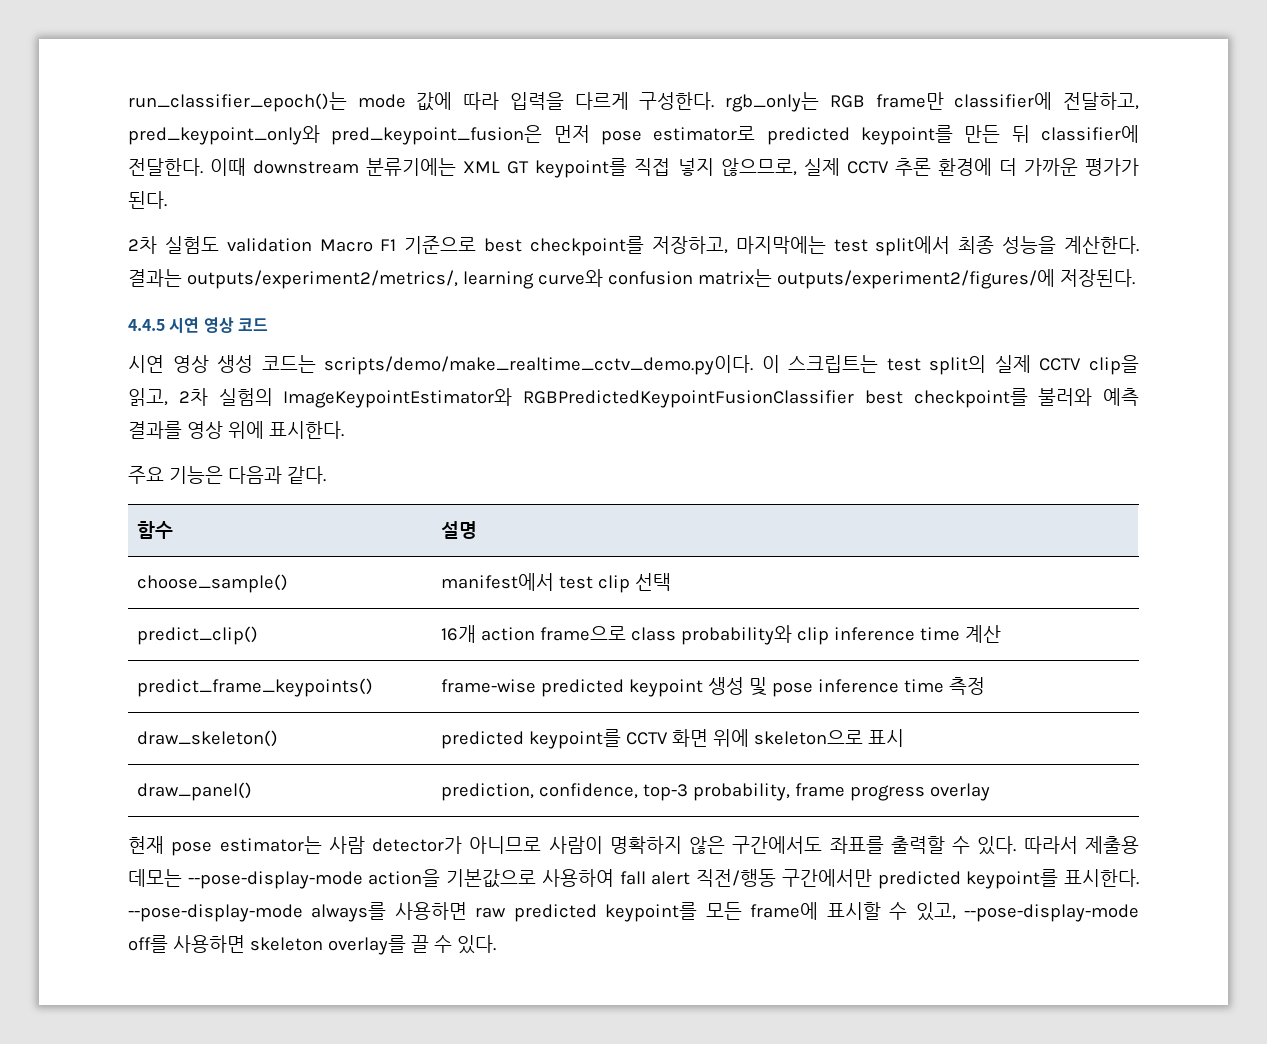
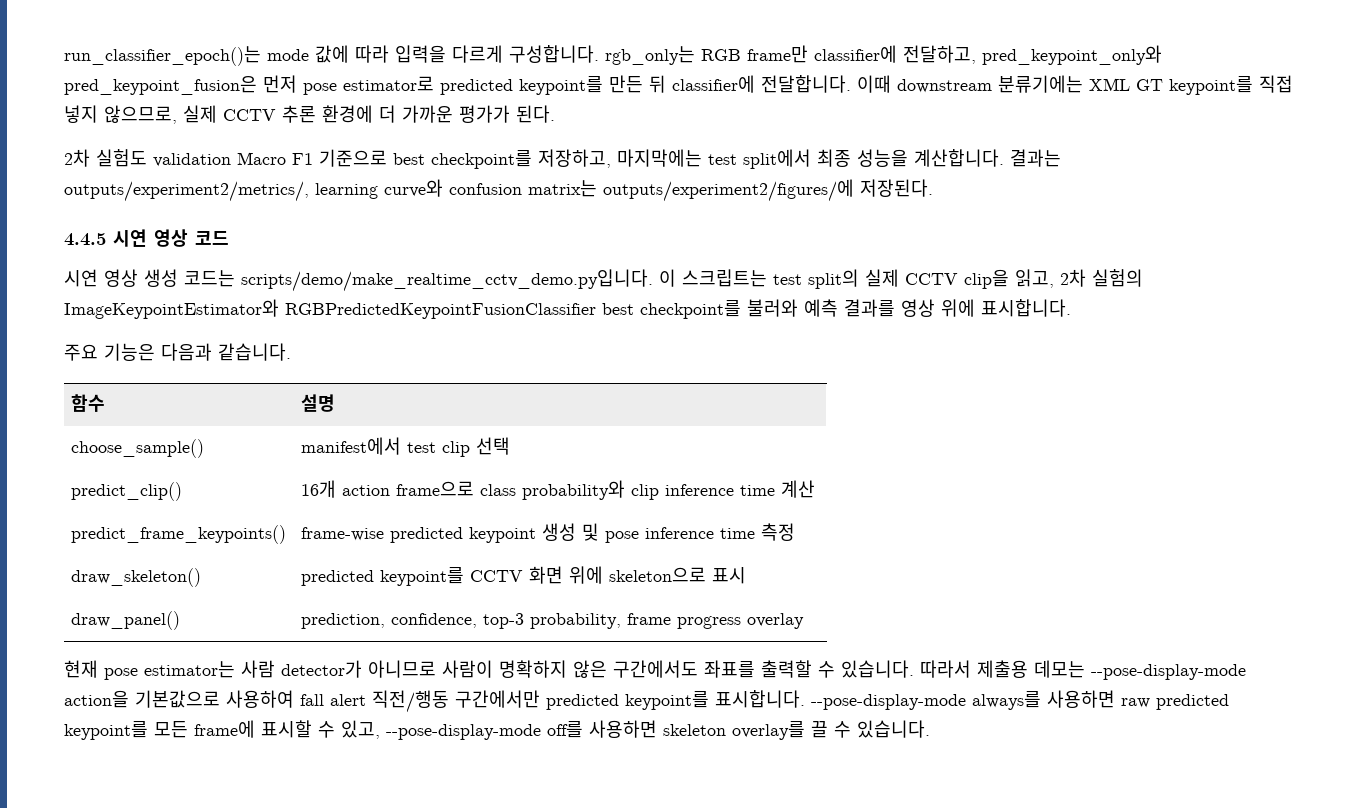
[639,92,715,110] 구성한다. -> [509,45,599,63] 구성합니다.
[128,158,203,176] 전달한다. -> [761,75,851,93] 전달합니다.
[1064,236,1140,254] 계산한다. -> [914,149,1004,167] 계산합니다.
[324,355,754,375] scripts/demo/make_realtime_cctv_demo.py이다. -> [241,269,653,292] scripts/demo/make_realtime_cctv_demo.py입니다.
[268,421,344,439] 표시한다. -> [981,299,1071,317] 표시합니다.
[286,466,326,484] 같다. -> [218,343,291,361] 같습니다.
[977,836,1017,855] 있다. -> [841,660,914,678] 있습니다.
[1064,869,1140,887] 표시한다. -> [715,690,805,708] 표시합니다.
[456,935,496,954] 있다. -> [857,720,930,738] 있습니다.

